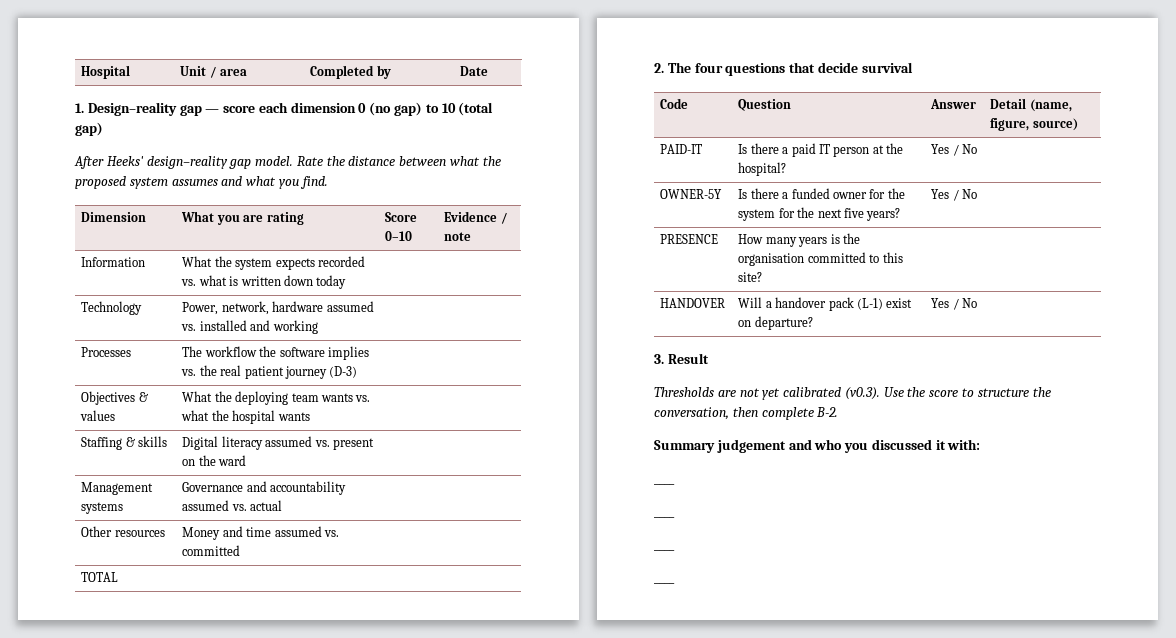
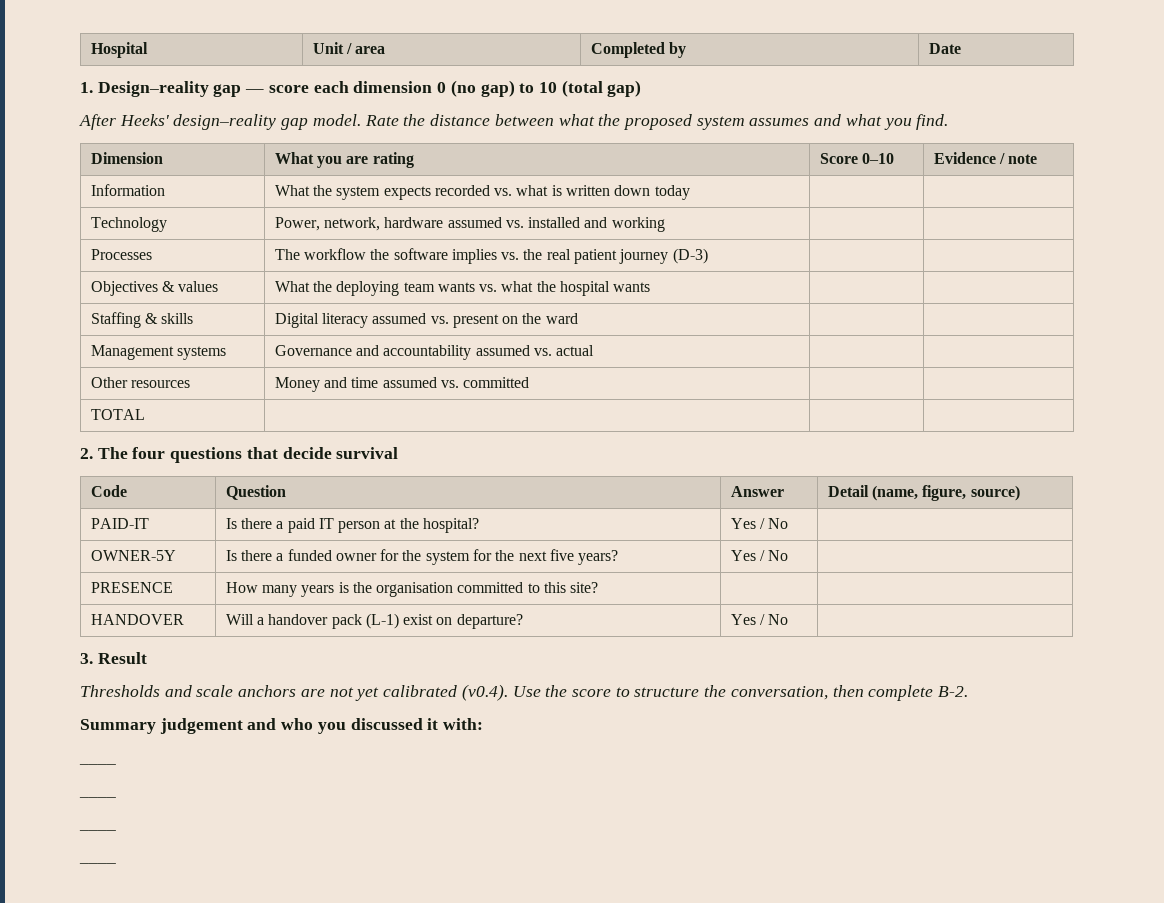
(714, 392) none -> [164,685,297,697] and scale anchors
[844,387,880,400] (v0.3). -> [461,684,508,701] (v0.4).

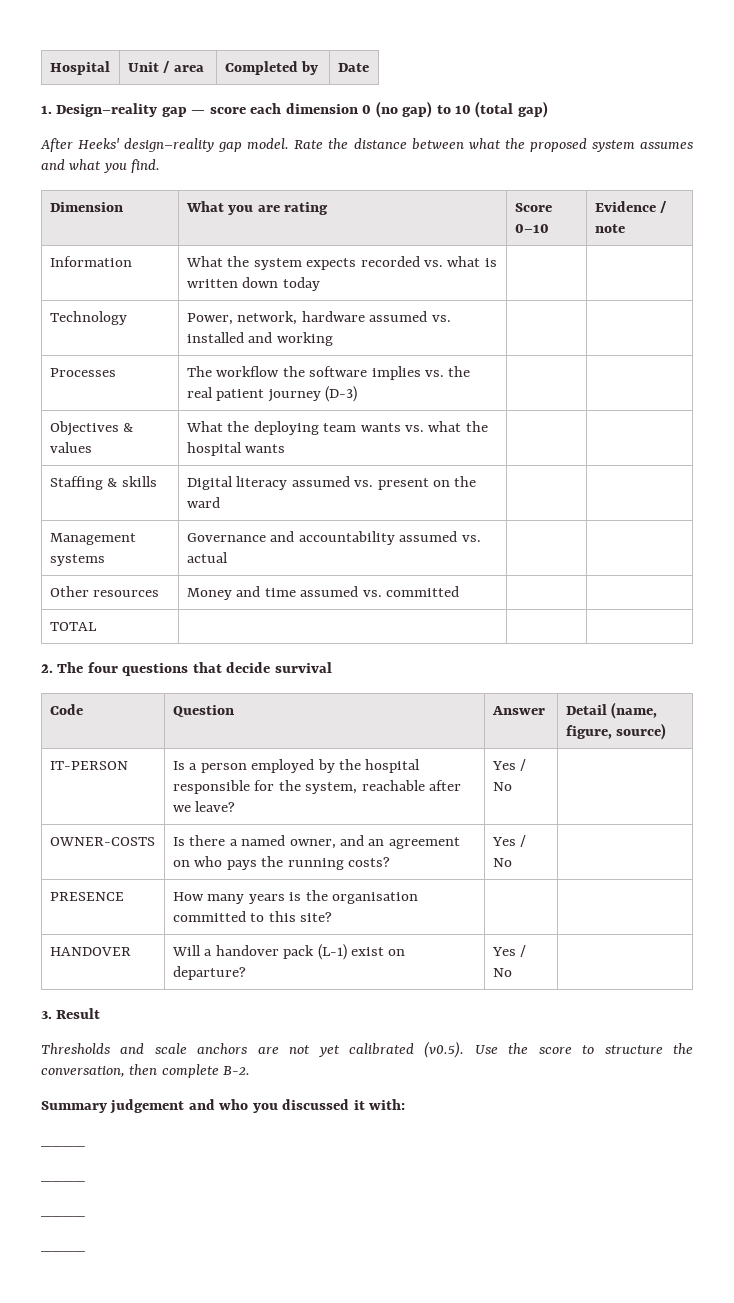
[90,518,149,529] [225,518,480,533] [730,518,789,529] [90,550,176,561] [225,549,619,565] PAID-IT | Is there a paid IT person at the hospital? | Yes / No | // OWNER-5Y | Is there a funded owner for the system for the next five years? -> [49,761,128,770] [172,759,421,773] [172,780,461,794] [172,801,236,812] [491,759,527,771] [492,782,512,791] [49,837,155,846] [172,835,460,849] [172,856,390,870] IT-PERSON | Is a person employed by the hospital responsible for the system, reachable after we leave? | Yes / No | // OWNER-COSTS | Is there a named owner, and an agreement on who pays the running costs?
[461,684,508,701] (v0.4). -> [424,1041,465,1058] (v0.5).

